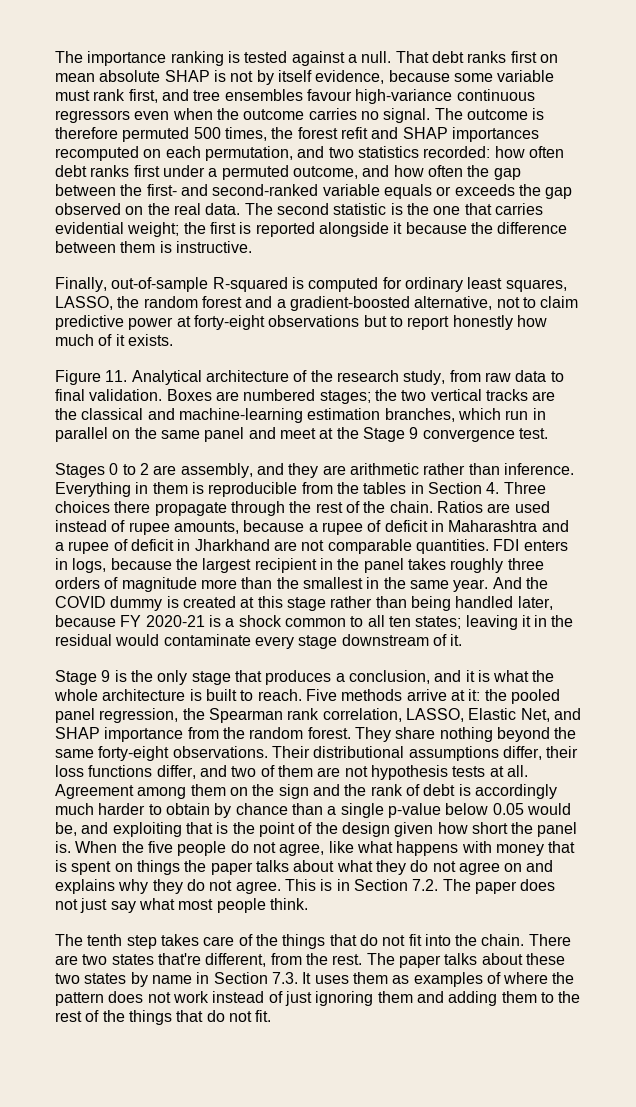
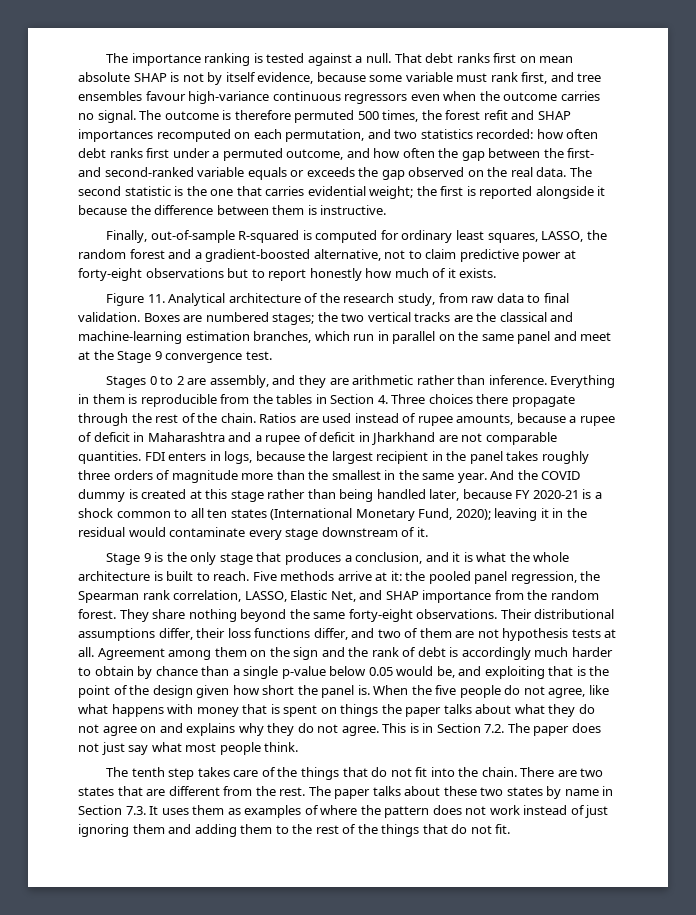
[415,616,462,629] states; -> [230,508,491,521] states (International Monetary Fund, 2020);
[157,953,267,967] that're different, -> [117,786,220,796] that are different

